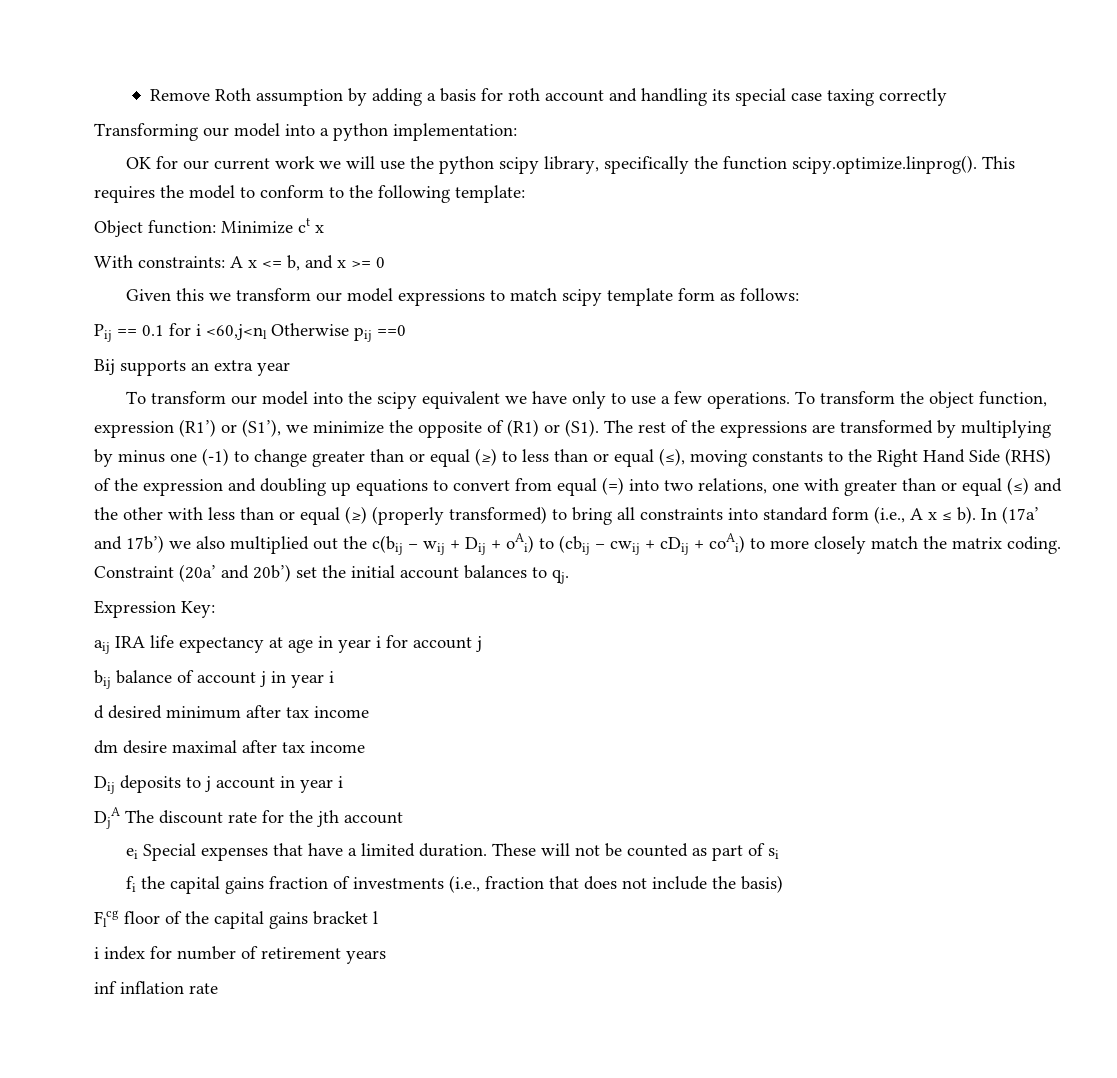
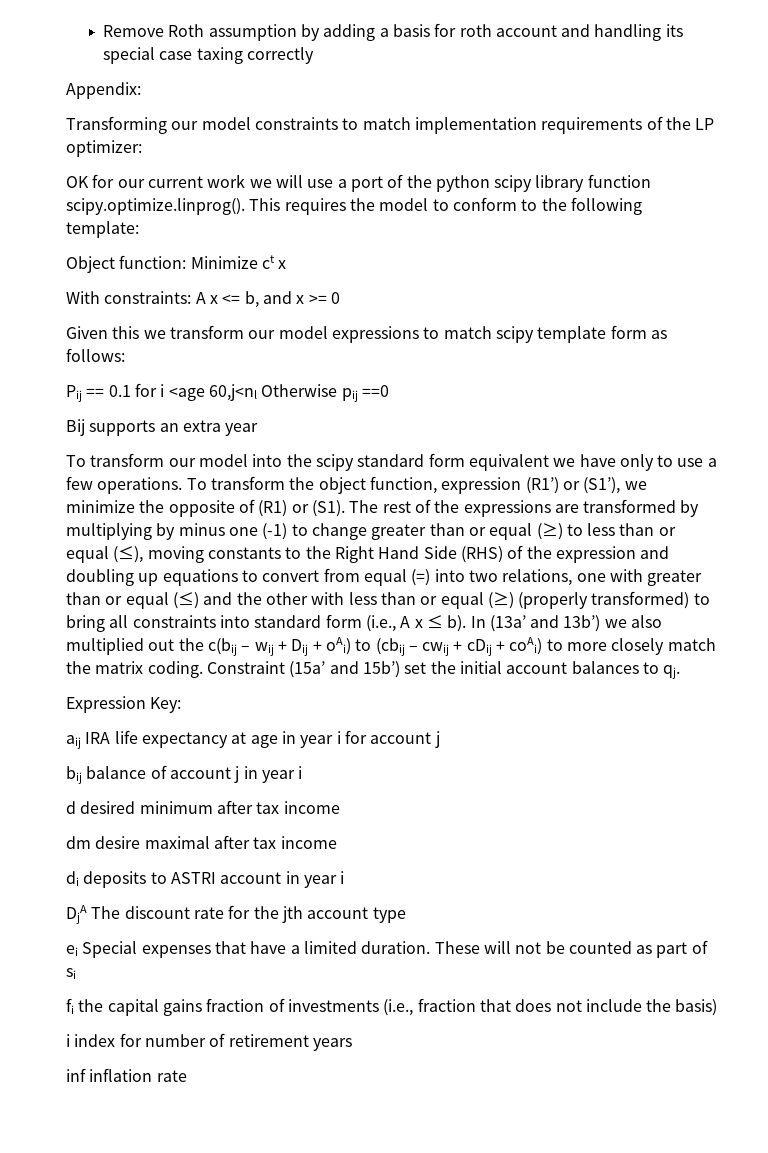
(947, 97) none -> [66,82,141,99] // Appendix:
[285,123,517,141] into a python implementation: -> [254,116,715,134] [66,140,142,157] constraints to match implementation requirements of the LP optimizer:
[409,156,718,174] the python scipy library, specifically the -> [337,174,585,192] a port of the python scipy library
[206,324,267,340] <60,j<nl -> [168,384,257,401] <age 60,j<nl
(417, 400) none -> [357,453,465,467] standard form
[1002,506,1039,524] [94,535,164,553] (17a’ and 17b’) -> [489,615,601,632] (13a’ and 13b’)
[179,564,291,582] (20a’ and 20b’) -> [289,661,400,678] (15a’ and 15b’)
[94,776,115,794] Dij -> [66,871,79,886] di
[205,776,211,792] j -> [170,872,216,884] ASTRI
(403, 818) none -> [372,907,406,923] type
[94,910,378,929] // Flcg floor of the capital gains bracket l -> (718, 1007) none

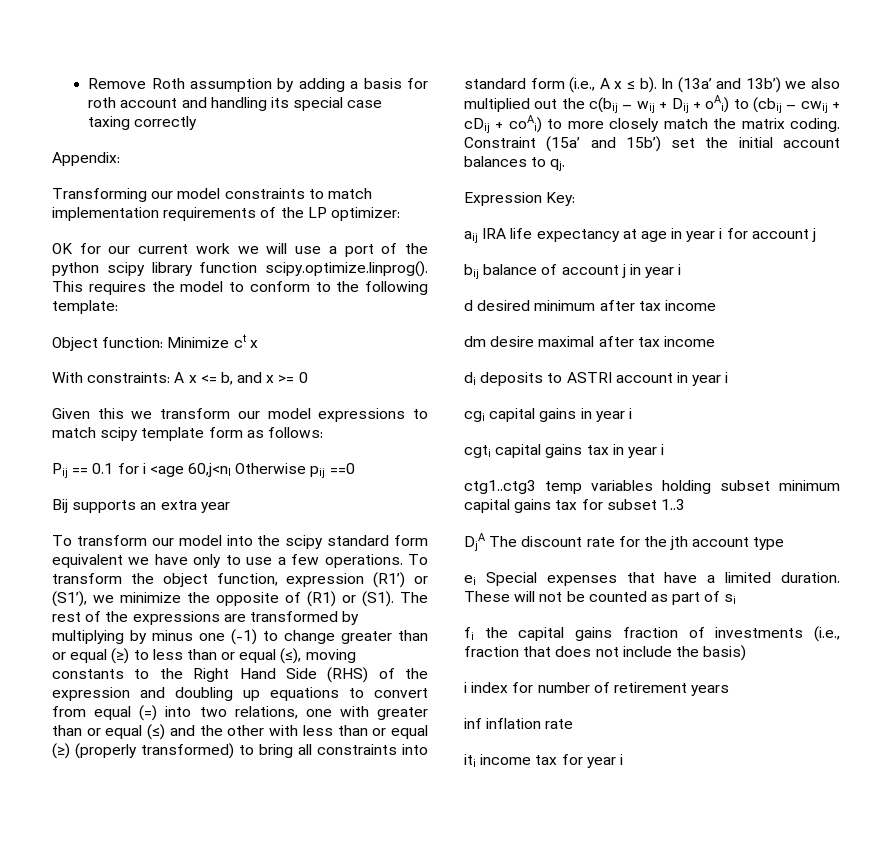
(345, 877) none -> [464,408,632,422] [464,444,665,458] [464,480,840,494] [464,499,685,513] // cgi capital gains in year i // cgti capital gains tax in year i // ctg1..ctg3 temp variables holding subset minimum capital gains tax for subset 1..3
(187, 1076) none -> [464,754,623,768] // iti income tax for year i

